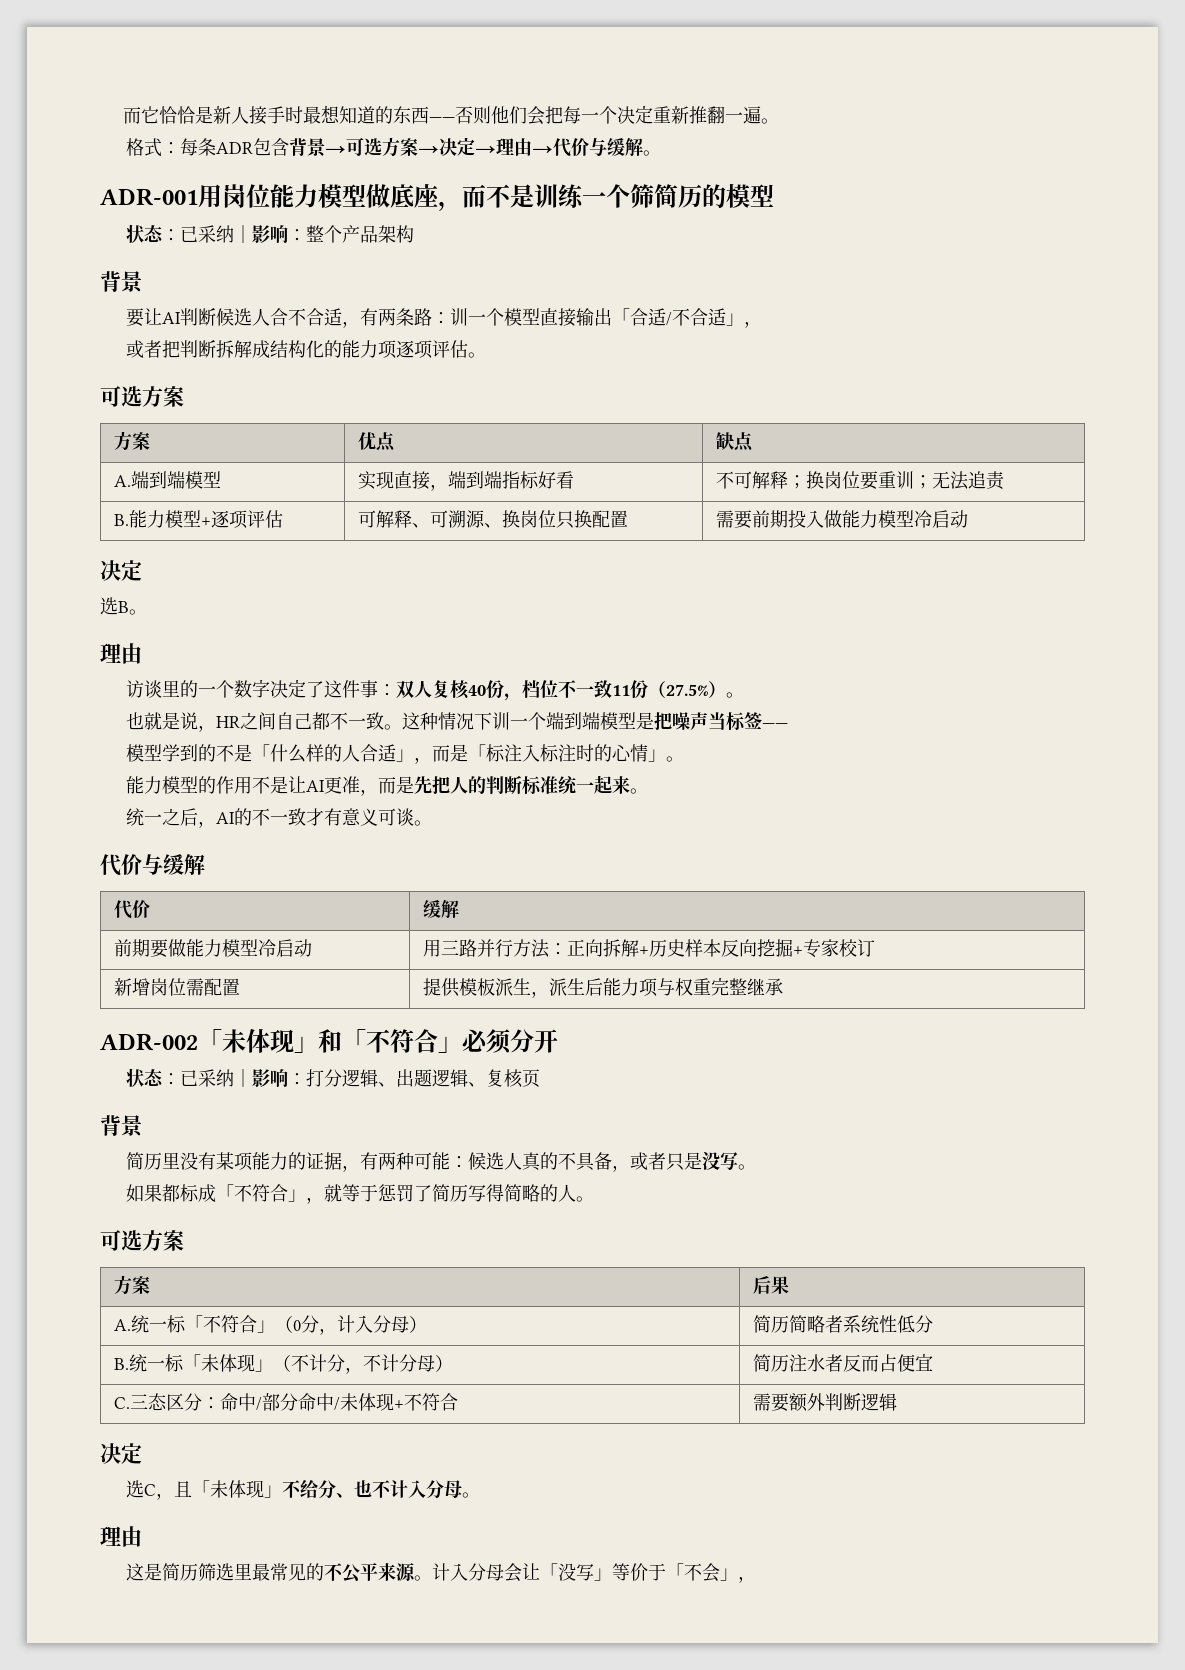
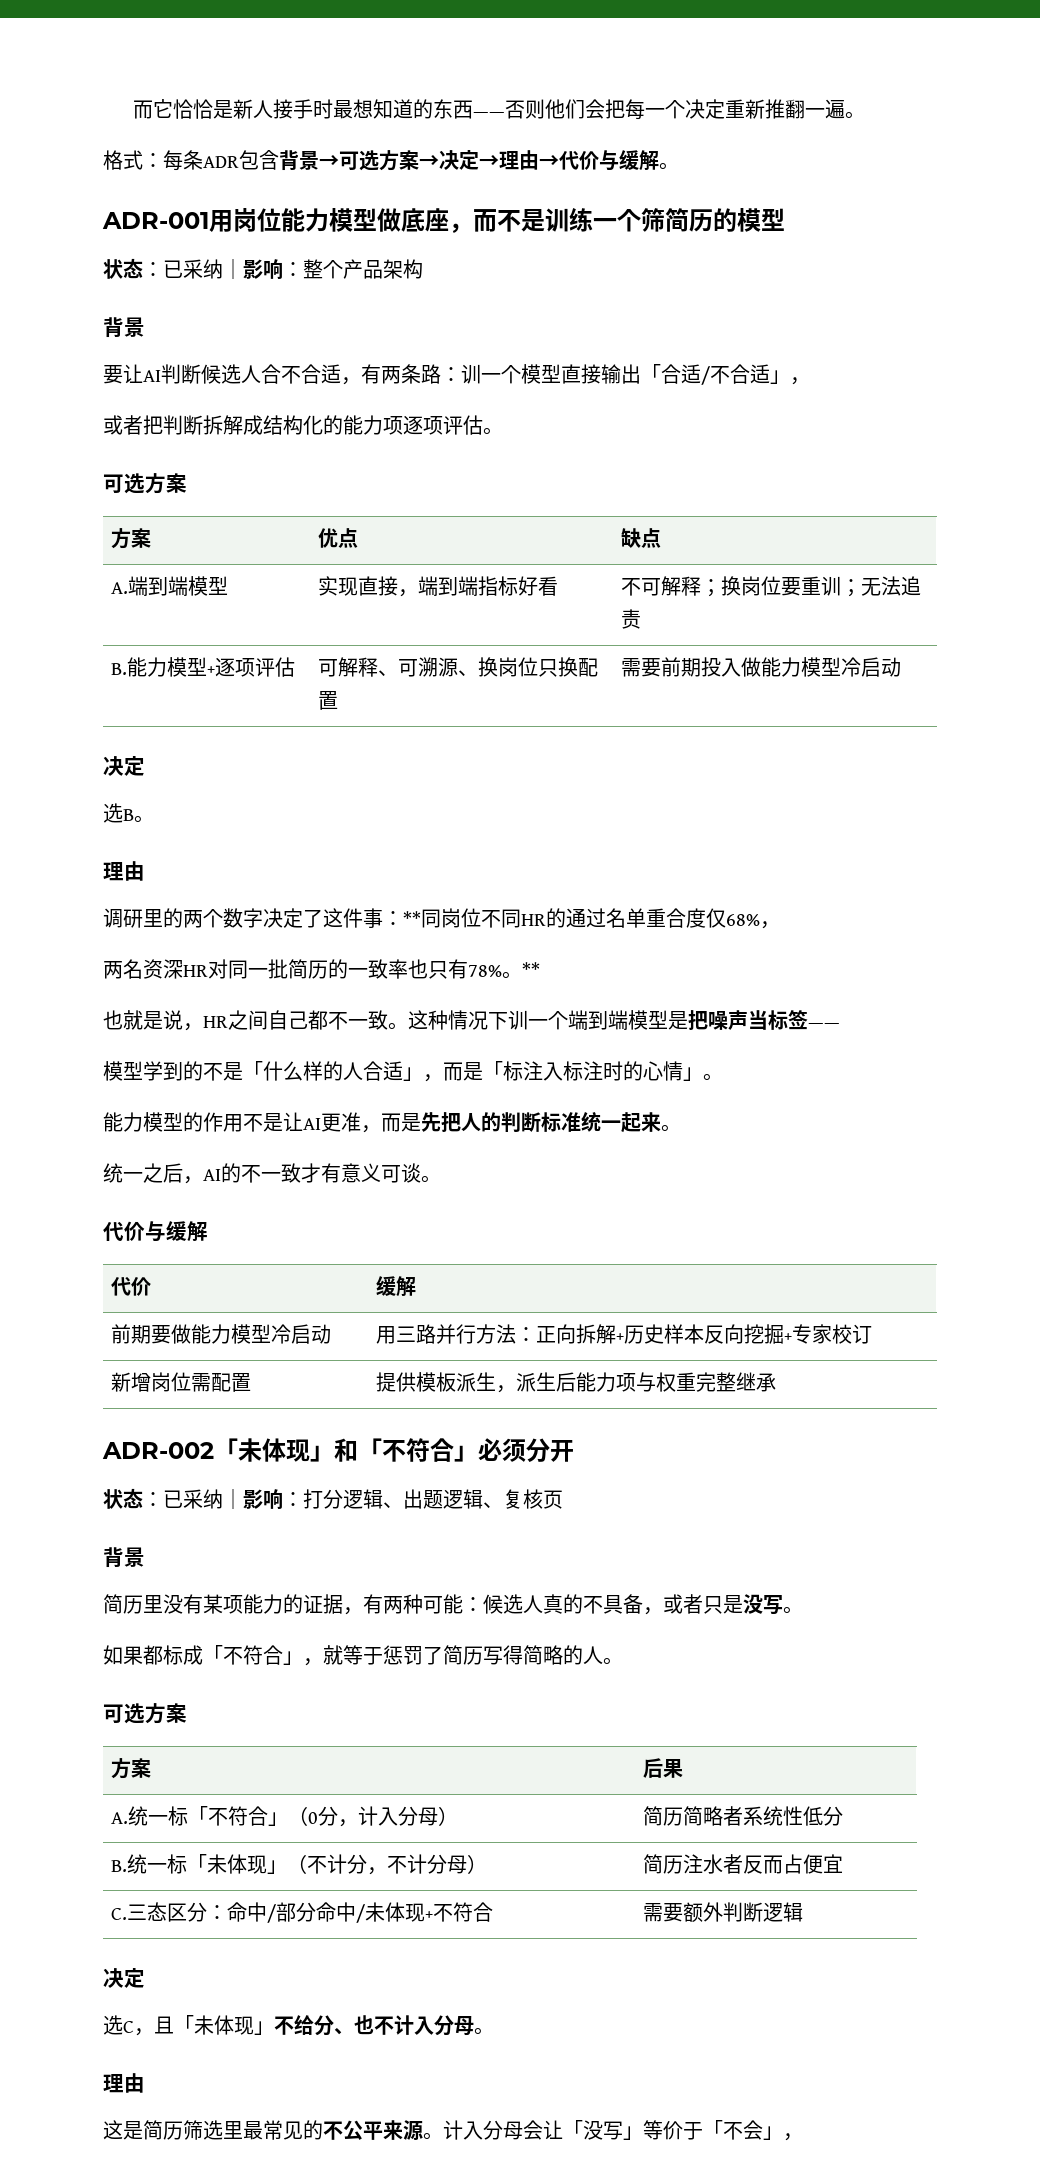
[125,680,216,698] 访谈里的一 -> [103,908,203,928] 调研里的两
[395,680,744,701] 双人复核40份，档位不一致11份（27.5%）。 -> [403,908,780,929] [103,959,540,979] **同岗位不同HR的通过名单重合度仅68%， // 两名资深HR对同一批简历的一致率也只有78%。**

